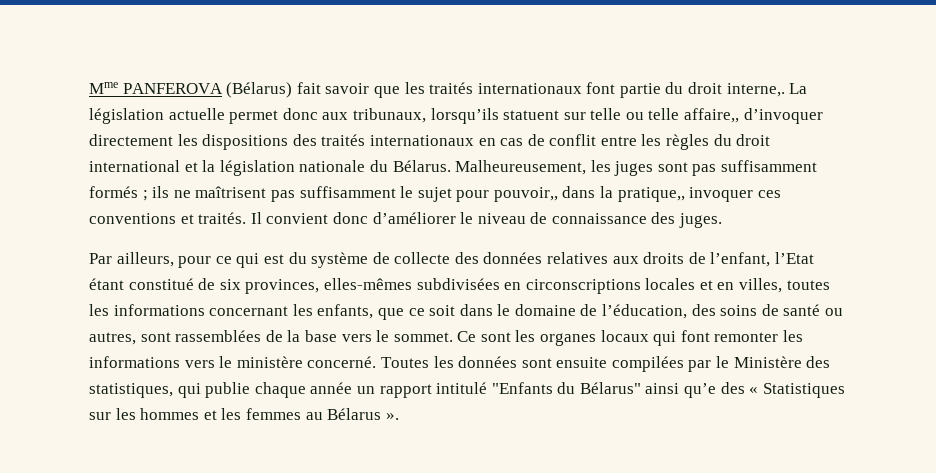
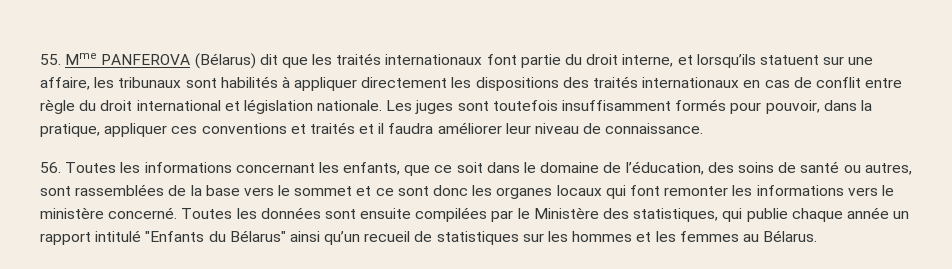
(89, 88) none -> [40,54,61,65] 55.
[296,82,370,94] fait savoir -> [259,54,278,65] dit
[726,83,808,97] [89,108,823,124] interne,. La législation actuelle permet donc aux tribunaux, lorsqu’ils statuent sur telle ou telle affaire,, d’invoquer -> [622,54,874,68] [40,76,358,91] interne, et lorsqu’ils statuent sur une affaire, les tribunaux sont habilités à appliquer
[641,134,710,150] les règles -> [40,99,75,114] règle
[202,160,818,176] [89,186,781,202] [89,212,723,228] [89,252,815,268] [89,278,830,294] la législation nationale du Bélarus. Malheureusement, les juges sont pas suffisamment formés ; ils ne maîtrisent pas suffisamment le sujet pour pouvoir,, dans la pratique,, invoquer ces conventions et traités. Il convient donc d’améliorer le niveau de connaissance des juges. // Par ailleurs, pour ce qui est du système de collecte des données relatives aux droits de l’enfant, l’Etat étant constitué de six provinces, elles-mêmes subdivisées en circonscriptions locales et en villes, toutes -> [243,99,872,114] [40,122,704,137] [40,162,117,173] législation nationale. Les juges sont toutefois insuffisamment formés pour pouvoir, dans la pratique, appliquer ces conventions et traités et il faudra améliorer leur niveau de connaissance. // 56. Toutes
[393,331,511,342] sommet. Ce sont -> [294,185,469,196] sommet et ce sont donc
[684,382,845,398] qu’e des « Statistiques -> [324,231,519,245] qu’un recueil de statistiques
[327,408,399,420] Bélarus ». -> [763,230,818,242] Bélarus.

